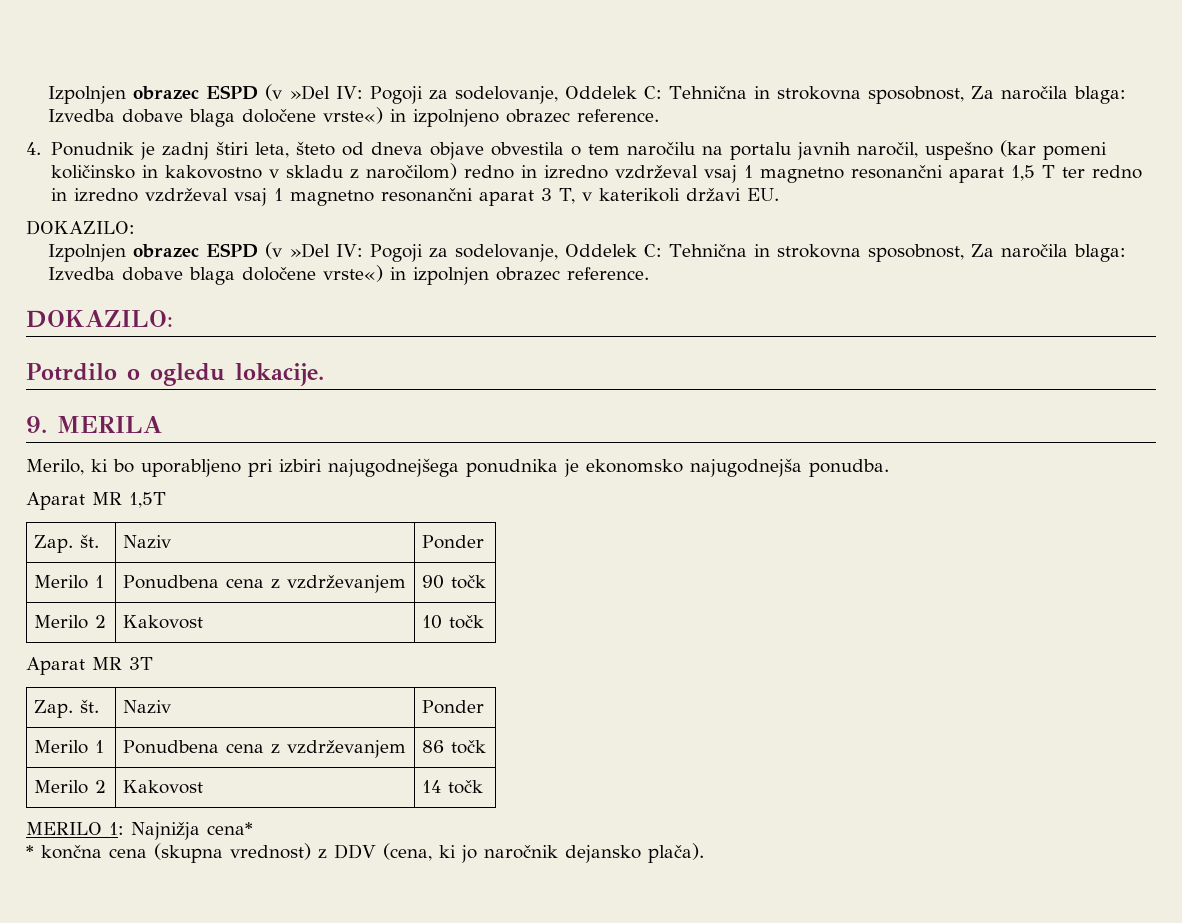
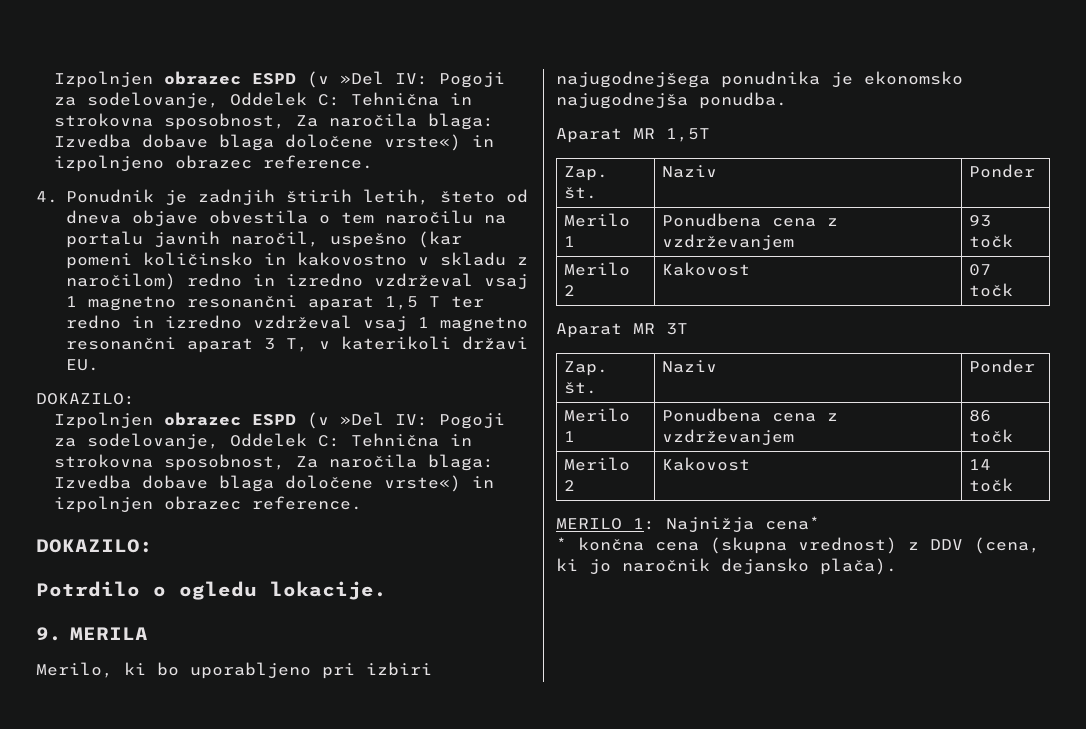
[161,141,289,160] zadnj štiri leta, -> [197,189,429,206] zadnjih štirih letih,
[422,575,487,589] [34,615,107,629] [123,615,204,629] [422,615,443,629] 90 točk // Merilo 2 | Kakovost | 10 -> [968,215,991,227] [968,234,1013,248] [563,262,630,276] [563,285,575,296] [661,262,750,276] [968,264,991,276] 93 točk // Merilo 2 | Kakovost | 07

